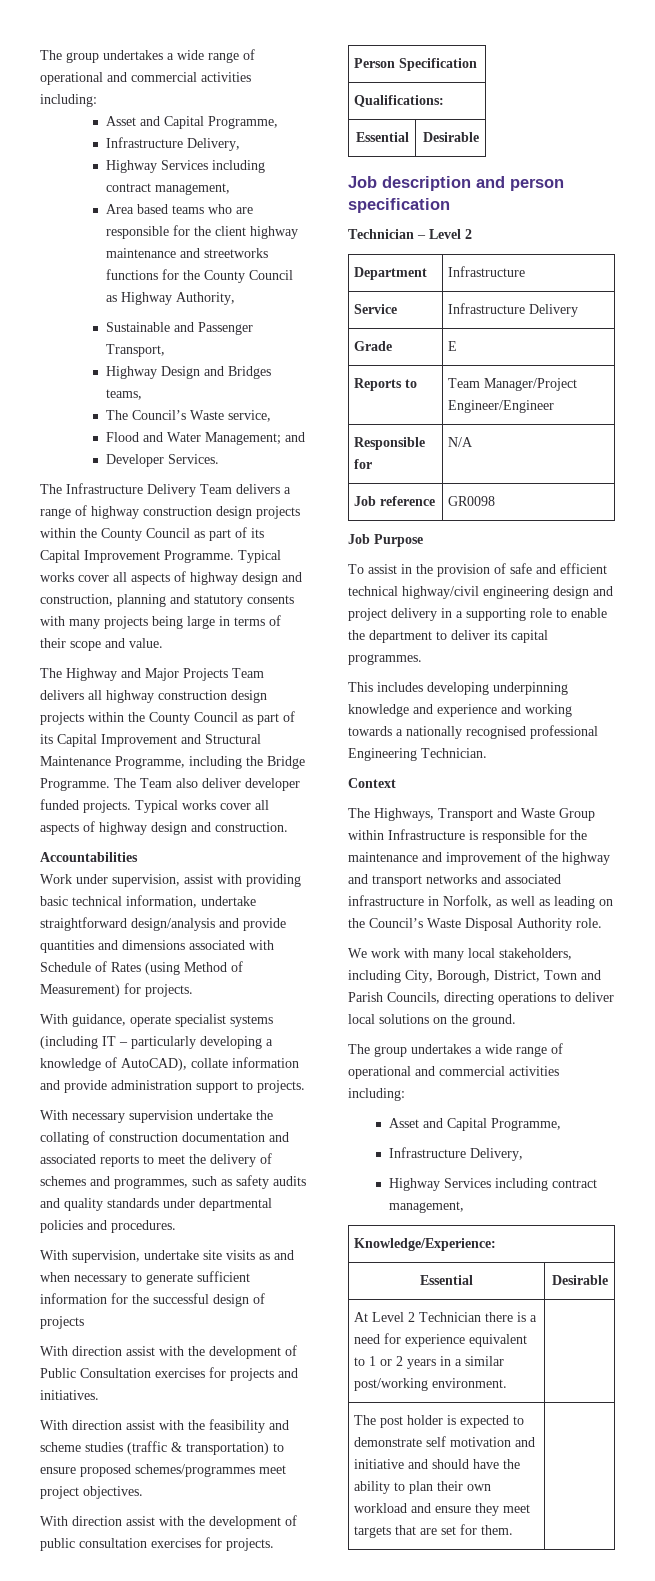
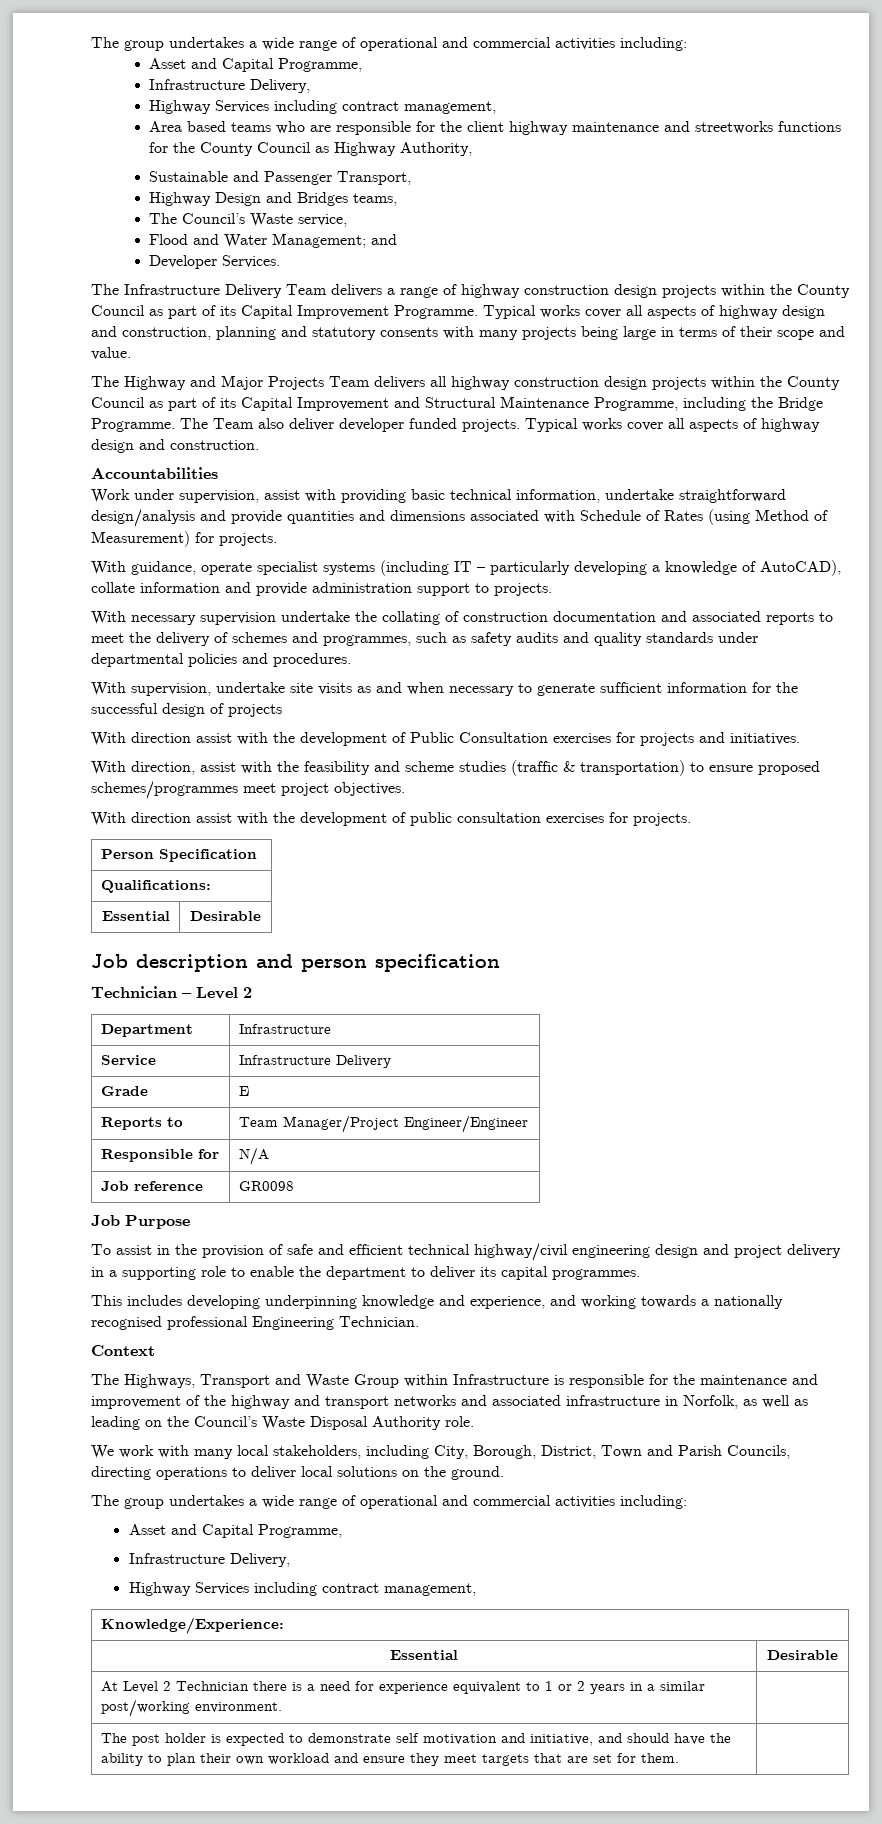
[72,1420,122,1430] direction -> [131,761,195,775] direction,
[437,704,497,717] experience -> [470,1296,545,1309] experience,
[354,1459,405,1469] initiative -> [529,1734,593,1746] initiative,

